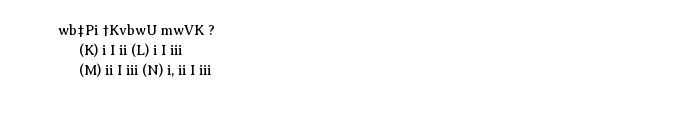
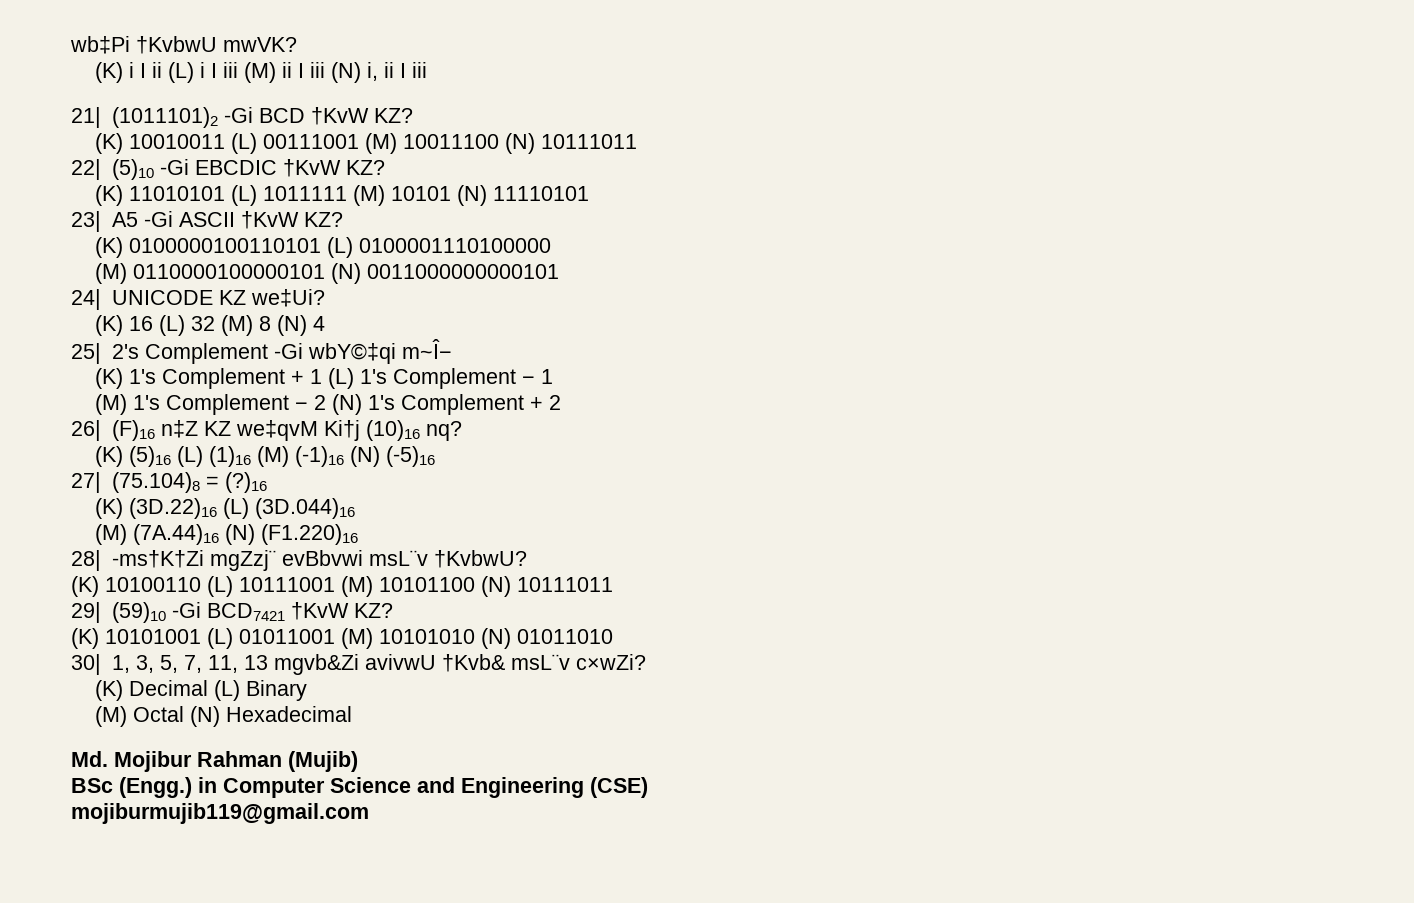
[161,25,215,35] mwVK ? -> [223,37,297,52] mwVK?
(183, 50) // -> (239, 70) none
(212, 70) none -> [71,107,413,128] [95,133,638,154] [71,159,385,180] [95,185,590,206] [71,211,343,232] [95,237,552,258] [95,263,560,284] [71,289,325,310] [95,315,326,336] [71,339,452,364] [95,368,554,389] [95,394,562,415] [71,420,462,441] [95,446,436,467] [71,472,267,493] [95,498,356,519] [95,524,359,545] [71,550,527,571] [71,576,613,597] [71,602,393,623] [71,628,613,649] [71,654,646,675] [95,680,308,701] [95,706,353,727] [71,751,358,772] [71,777,648,798] [71,803,369,824] // 21| (1011101)2 -Gi BCD †KvW KZ? // (K) 10010011 (L) 00111001 (M) 10011100 (N) 10111011 // 22| (5)10 -Gi EBCDIC †KvW KZ? // (K) 11010101 (L) 1011111 (M) 10101 (N) 11110101 // 23| A5 -Gi ASCII †KvW KZ? // (K) 0100000100110101 (L) 0100001110100000 // (M) 0110000100000101 (N) 0011000000000101 // 24| UNICODE KZ we‡Ui? // (K) 16 (L) 32 (M) 8 (N) 4 // 25| 2's Complement -Gi wbY©‡qi m~Î− // (K) 1's Complement + 1 (L) 1's Complement − 1 // (M) 1's Complement − 2 (N) 1's Complement + 2 // 26| (F)16 n‡Z KZ we‡qvM Ki†j (10)16 nq? // (K) (5)16 (L) (1)16 (M) (-1)16 (N) (-5)16 // 27| (75.104)8 = (?)16 // (K) (3D.22)16 (L) (3D.044)16 // (M) (7A.44)16 (N) (F1.220)16 // 28| -ms†K†Zi mgZzj¨ evBbvwi msL¨v †KvbwU? // (K) 10100110 (L) 10111001 (M) 10101100 (N) 10111011 // 29| (59)10 -Gi BCD7421 †KvW KZ? // (K) 10101001 (L) 01011001 (M) 10101010 (N) 01011010 // 30| 1, 3, 5, 7, 11, 13 mgvb&Zi avivwU †Kvb& msL¨v c×wZi? // (K) Decimal (L) Binary // (M) Octal (N) Hexadecimal // Md. Mojibur Rahman (Mujib) // BSc (Engg.) in Computer Science and Engineering (CSE) // mojiburmujib119@gmail.com

